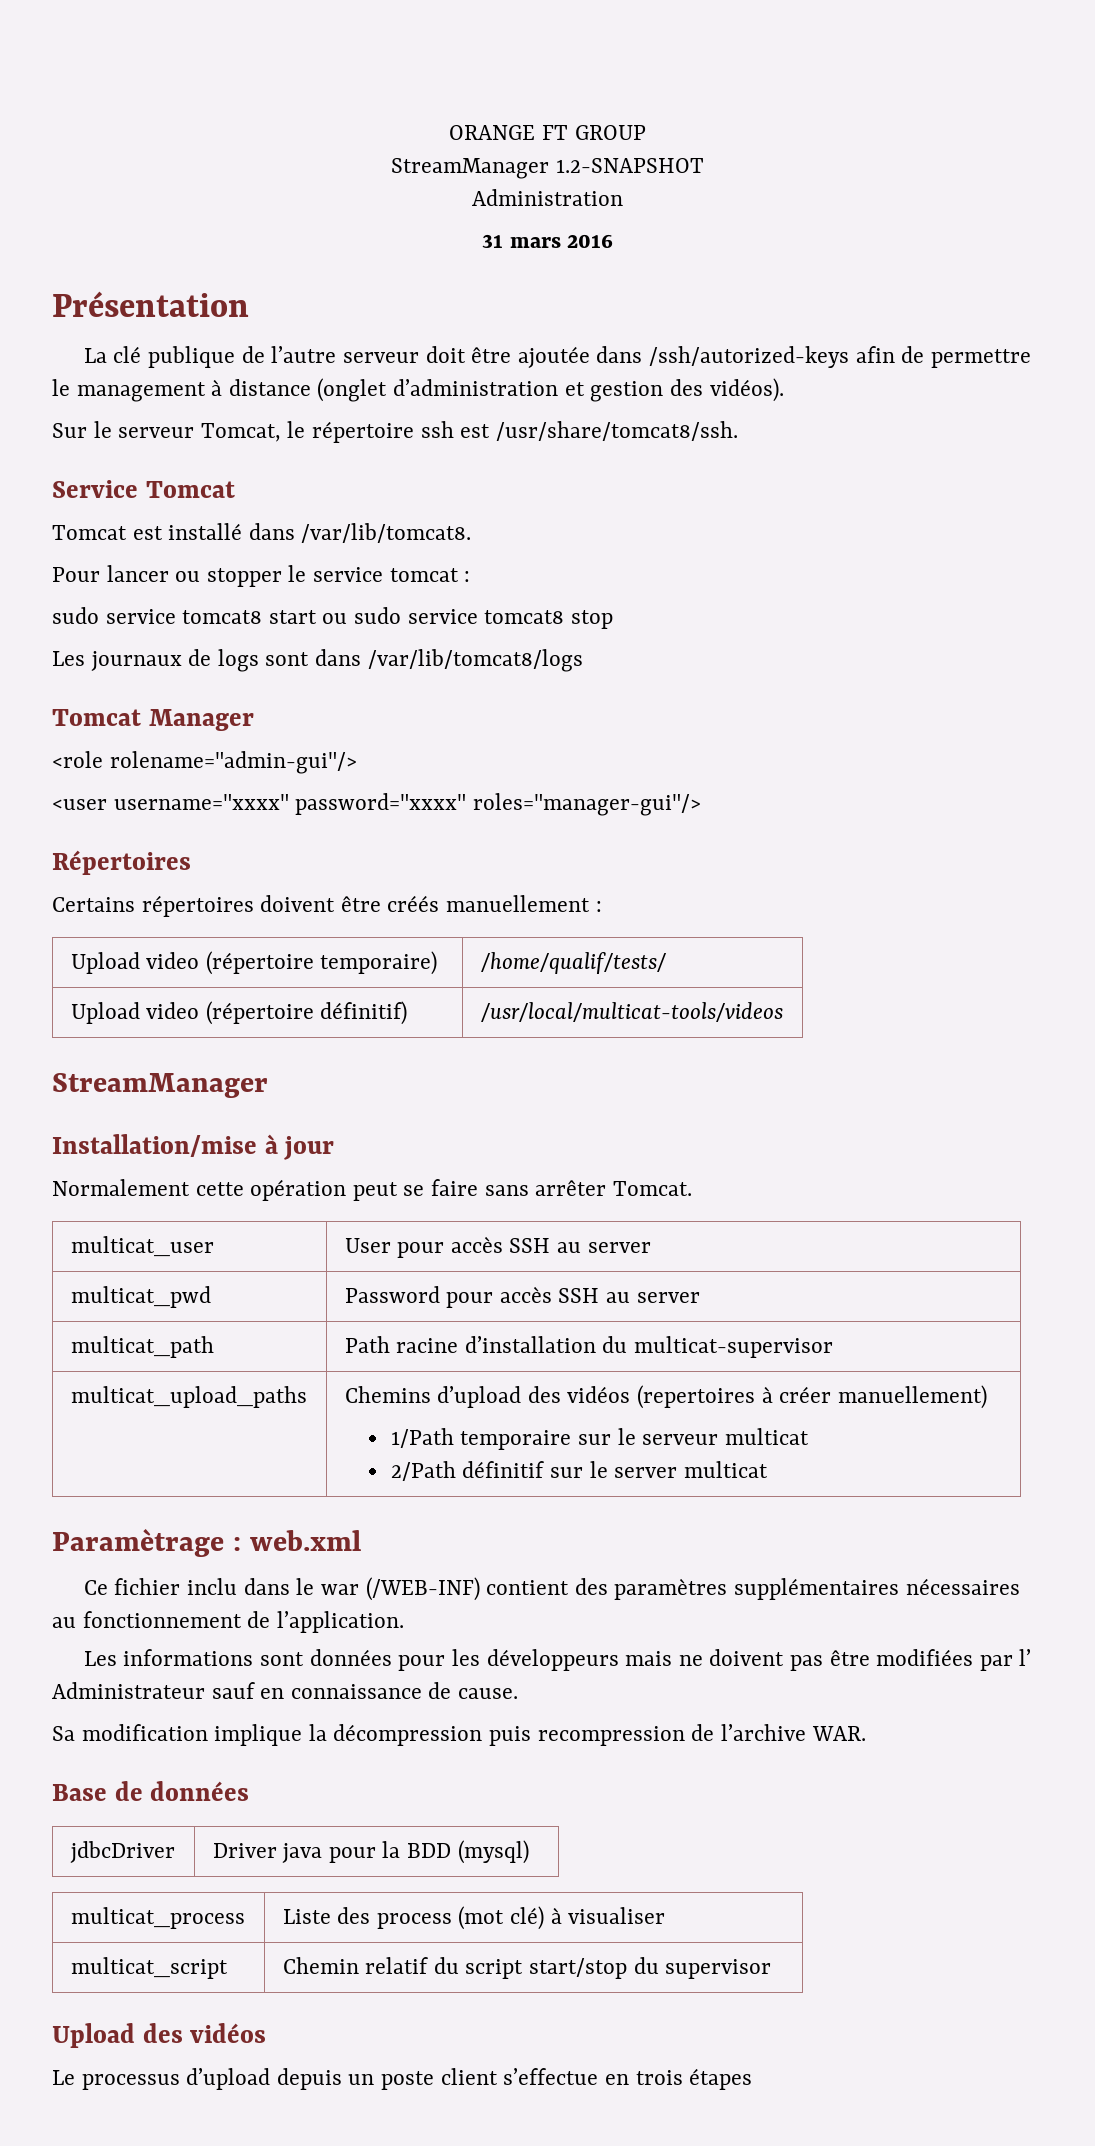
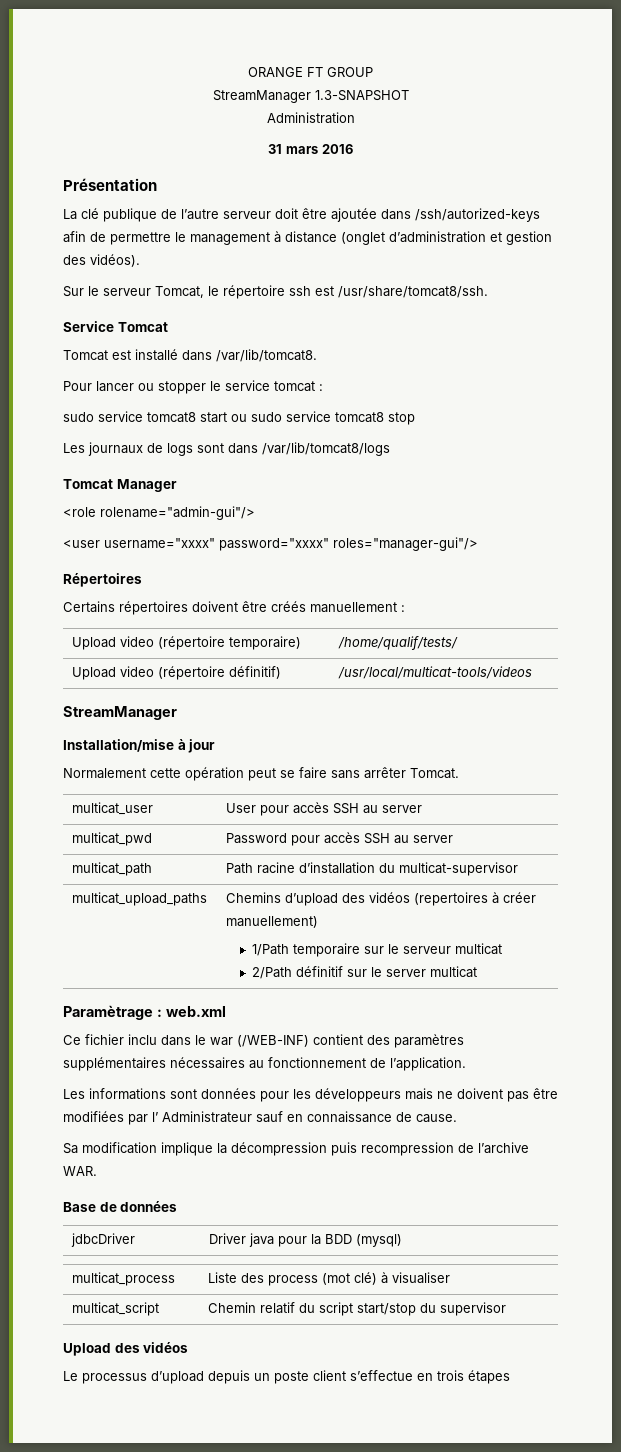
[555,158,704,173] 1.2-SNAPSHOT -> [314,90,409,101] 1.3-SNAPSHOT

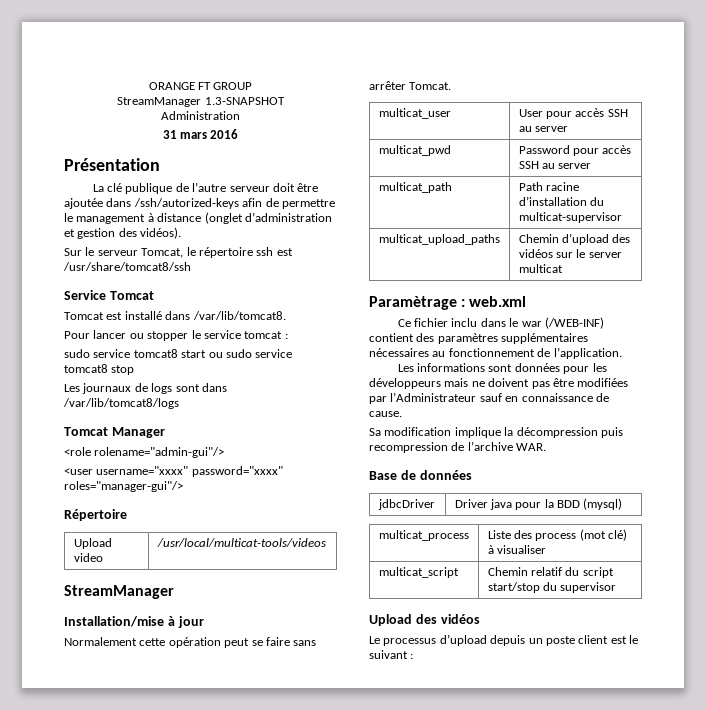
[338,286,488,298] /usr/share/tomcat8/ssh. -> [63,262,191,271] /usr/share/tomcat8/ssh
[63,573,142,587] [63,601,405,615] [72,636,302,650] [338,636,459,650] [72,666,282,680] Répertoires // Certains répertoires doivent être créés manuellement : // Upload video (répertoire temporaire) | /home/qualif/tests/ // Upload video (répertoire définitif) -> [64,509,127,521] [73,538,112,549] [73,553,103,562] Répertoire // Upload video
[226,892,282,903] Chemins -> [518,234,559,243] Chemin
[414,892,537,906] [226,916,319,928] [251,943,502,957] [251,966,343,979] (repertoires à créer manuellement) // 1/Path temporaire sur le serveur multicat // 2/Path définitif -> (553, 253) none
[152,1111,252,1123] l’ Administrateur -> [390,392,477,402] l’Administrateur
[350,1370,510,1384] s’effectue en trois étapes -> [610,635,638,644] [369,650,414,659] est le suivant :

